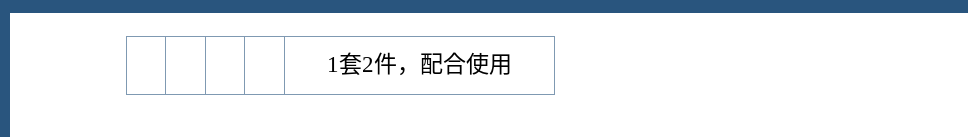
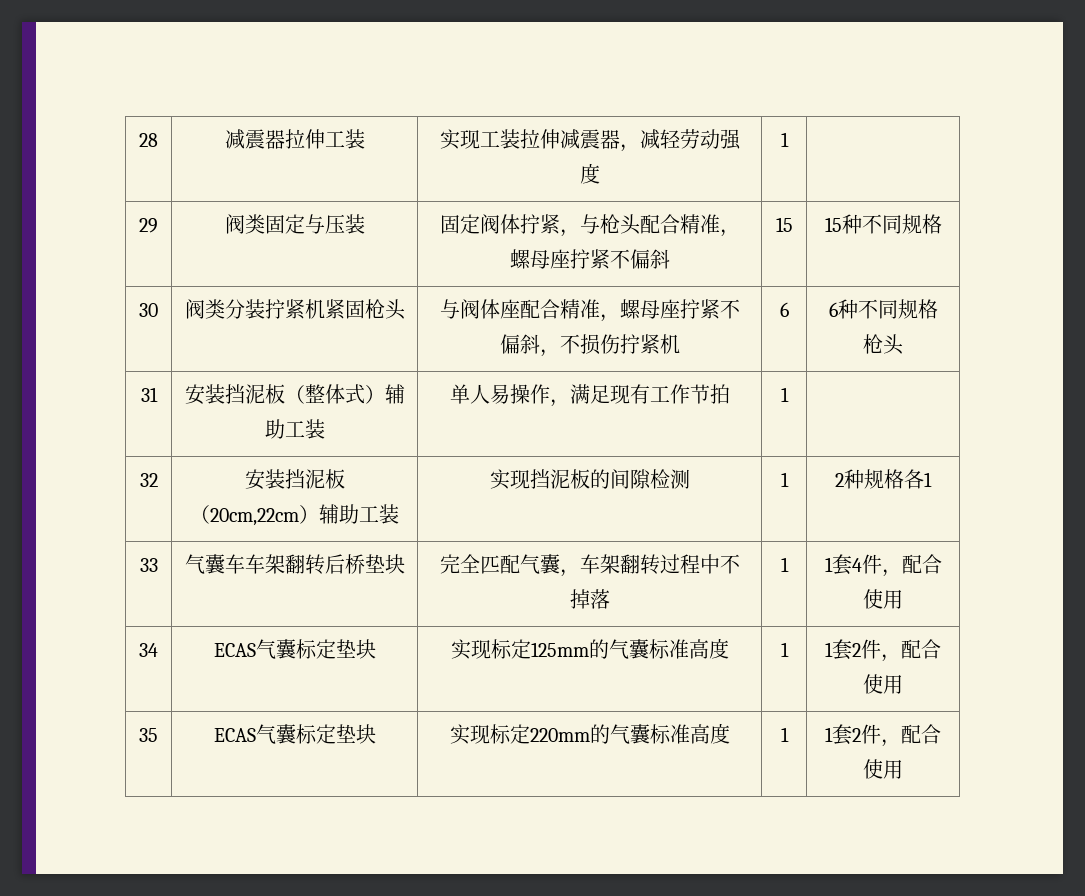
[327,52,512,76] | | | | 1套2件，配合使用 -> [139,133,158,147] [224,129,365,149] [439,129,741,152] [579,163,600,184] [780,132,789,147] [139,218,158,233] [224,214,365,234] [439,214,740,237] [509,249,670,269] [775,217,793,232] [824,214,942,234] [139,303,158,317] [184,299,406,320] [439,299,740,322] [499,334,680,357] [779,302,789,317] [828,299,938,319] [863,334,904,355] [140,387,158,402] [184,384,405,405] [264,419,325,439] [449,384,730,407] [780,387,789,402] [139,473,158,487] [244,469,345,490] [190,504,399,526] [489,469,690,490] [780,472,789,487] [835,469,932,489] [139,558,158,572] [184,554,405,575] [439,554,740,577] [569,589,610,609] [780,557,789,572] [824,554,942,577] [863,589,903,609] [139,643,158,657] [213,639,376,659] [450,638,729,660] [780,642,789,657] [825,639,941,662] [863,674,903,694] [139,728,158,742] [213,724,376,744] [449,723,730,745] [780,727,789,742] [825,724,941,747] [863,759,903,779] 28 | 减震器拉伸工装 | 实现工装拉伸减震器，减轻劳动强度 | 1 | // 29 | 阀类固定与压装 | 固定阀体拧紧，与枪头配合精准，螺母座拧紧不偏斜 | 15 | 15种不同规格 // 30 | 阀类分装拧紧机紧固枪头 | 与阀体座配合精准，螺母座拧紧不偏斜，不损伤拧紧机 | 6 | 6种不同规格枪头 // 31 | 安装挡泥板（整体式）辅助工装 | 单人易操作，满足现有工作节拍 | 1 | // 32 | 安装挡泥板（20cm,22cm）辅助工装 | 实现挡泥板的间隙检测 | 1 | 2种规格各1 // 33 | 气囊车车架翻转后桥垫块 | 完全匹配气囊，车架翻转过程中不掉落 | 1 | 1套4件，配合使用 // 34 | ECAS气囊标定垫块 | 实现标定125mm的气囊标准高度 | 1 | 1套2件，配合使用 // 35 | ECAS气囊标定垫块 | 实现标定220mm的气囊标准高度 | 1 | 1套2件，配合使用

